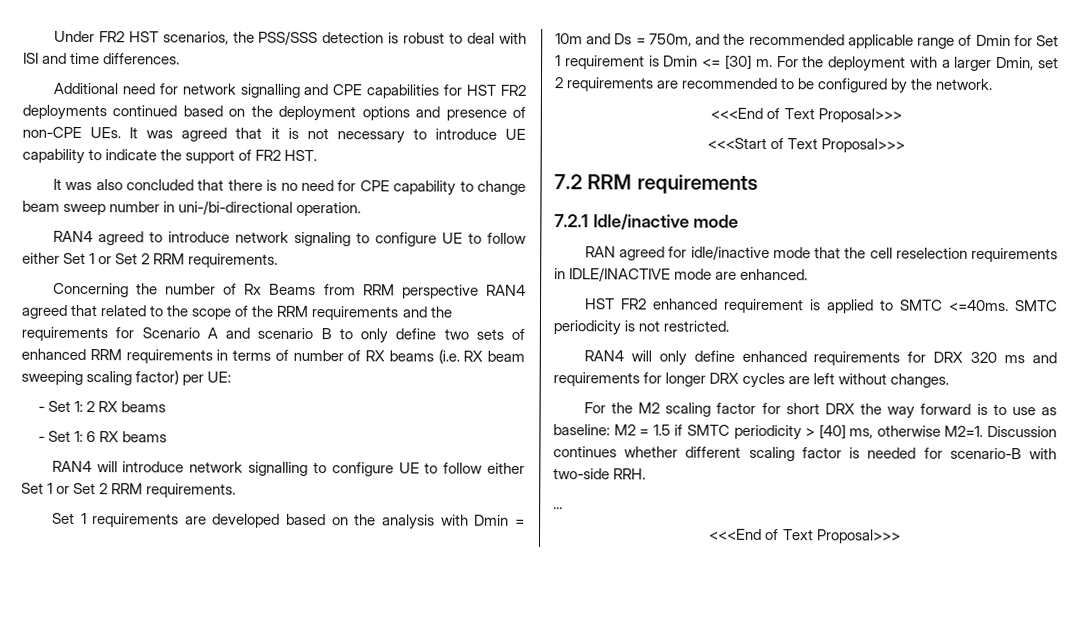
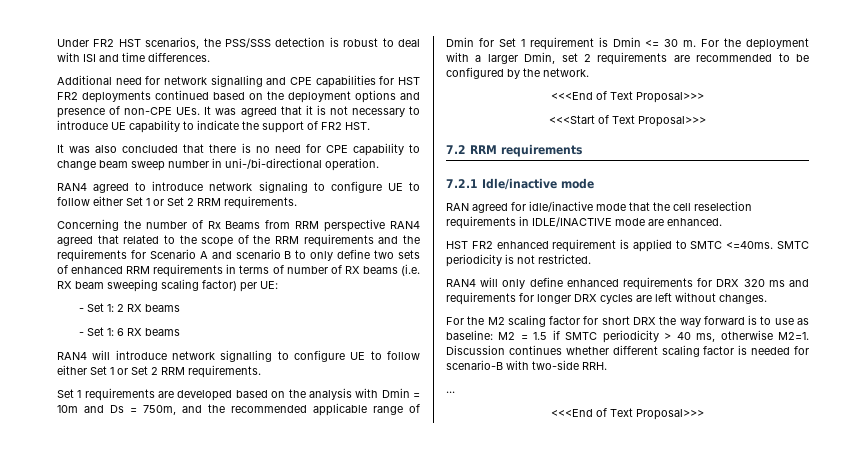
[724,54,752,70] [30] -> [664,39,679,47] 30
[818,424,846,440] [40] -> [676,332,691,340] 40

